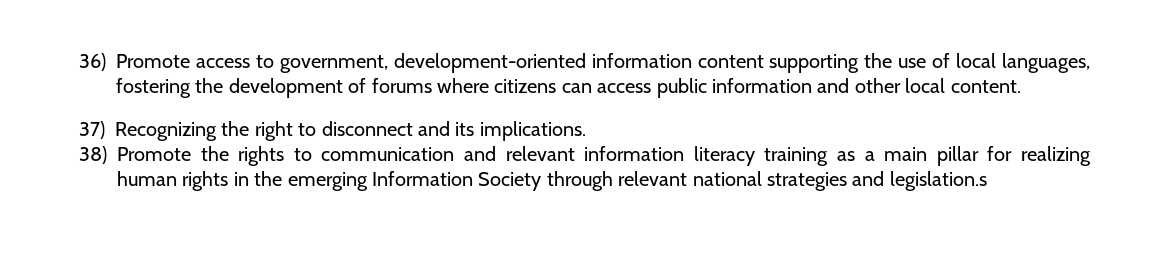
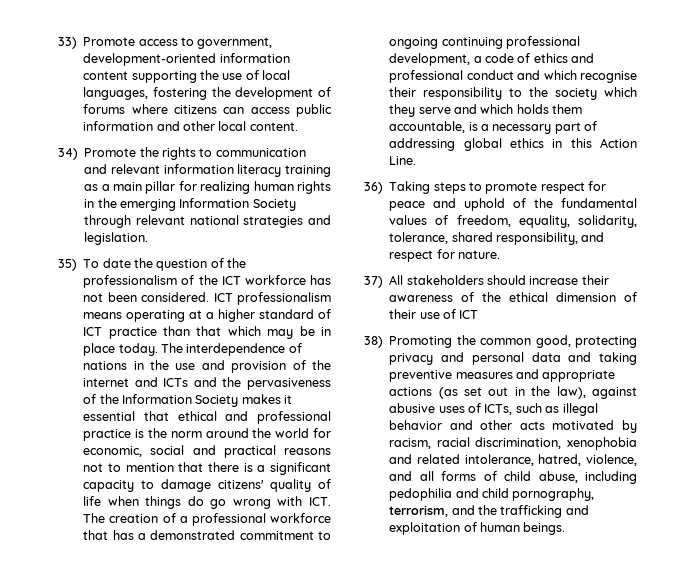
[79,53,106,71] 36) -> [58,37,77,49] 33)
[79,121,586,141] [79,146,107,164] 37) Recognizing the right to disconnect and its implications. // 38) -> [58,148,78,160] 34)
[889,171,987,191] legislation.s -> [84,232,149,245] [58,258,247,271] [83,275,331,288] [83,292,331,305] [83,309,331,322] [83,326,331,339] [83,343,302,356] [83,360,331,373] [83,377,331,390] [83,394,293,407] [83,411,331,424] [83,428,332,441] [83,445,331,458] [83,462,331,475] [83,479,331,492] [83,496,331,509] [83,513,331,526] [83,530,331,540] [389,36,580,49] [389,53,595,66] [389,70,637,83] [389,87,637,100] [389,104,583,117] [389,121,598,134] [389,138,637,151] [389,156,417,165] [364,181,607,194] [389,198,637,211] [389,215,637,228] [389,232,605,245] [389,249,500,262] [364,275,609,288] [389,292,637,302] [389,309,479,319] [364,335,637,348] [389,352,637,365] [389,369,616,382] [389,386,637,399] [389,403,598,416] [389,420,637,433] [389,437,637,450] [389,454,637,466] [389,471,637,484] [389,488,595,501] [389,505,589,518] [389,522,566,535] legislation. // 35) To date the question of the professionalism of the ICT workforce has not been considered. ICT professionalism means operating at a higher standard of ICT practice than that which may be in place today. The interdependence of nations in the use and provision of the internet and ICTs and the pervasiveness of the Information Society makes it essential that ethical and professional practice is the norm around the world for economic, social and practical reasons not to mention that there is a significant capacity to damage citizens' quality of life when things do go wrong with ICT. The creation of a professional workforce that has a demonstrated commitment to ongoing continuing professional development, a code of ethics and professional conduct and which recognise their responsibility to the society which they serve and which holds them accountable, is a necessary part of addressing global ethics in this Action Line. // 36) Taking steps to promote respect for peace and uphold of the fundamental values of freedom, equality, solidarity, tolerance, shared responsibility, and respect for nature. // 37) All stakeholders should increase their awareness of the ethical dimension of their use of ICT // 38) Promoting the common good, protecting privacy and personal data and taking preventive measures and appropriate actions (as set out in the law), against abusive uses of ICTs, such as illegal behavior and other acts motivated by racism, racial discrimination, xenophobia and related intolerance, hatred, violence, and all forms of child abuse, including pedophilia and child pornography, terrorism, and the trafficking and exploitation of human beings.

